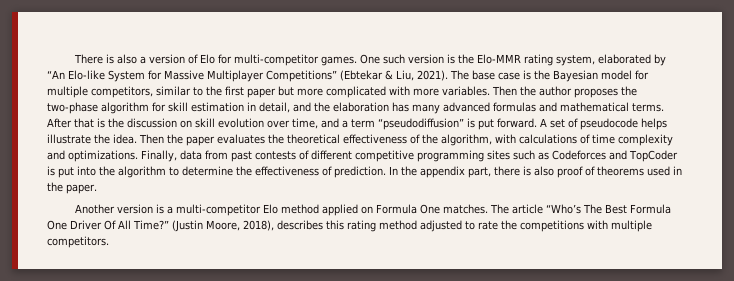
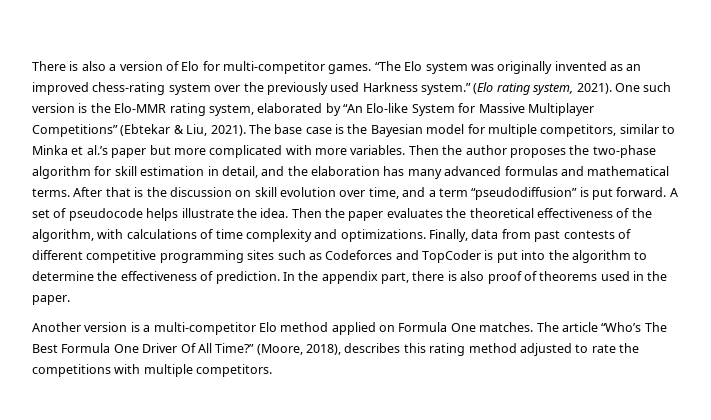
(358, 61) none -> [374,61,642,74] [32,82,612,95] “The Elo system was originally invented as an improved chess-rating system over the previously used Harkness system.” (Elo rating system, 2021).
[206,86,244,96] the first -> [32,145,108,155] Minka et al.’s
[172,220,240,232] (Justin Moore, -> [256,344,303,355] (Moore,

